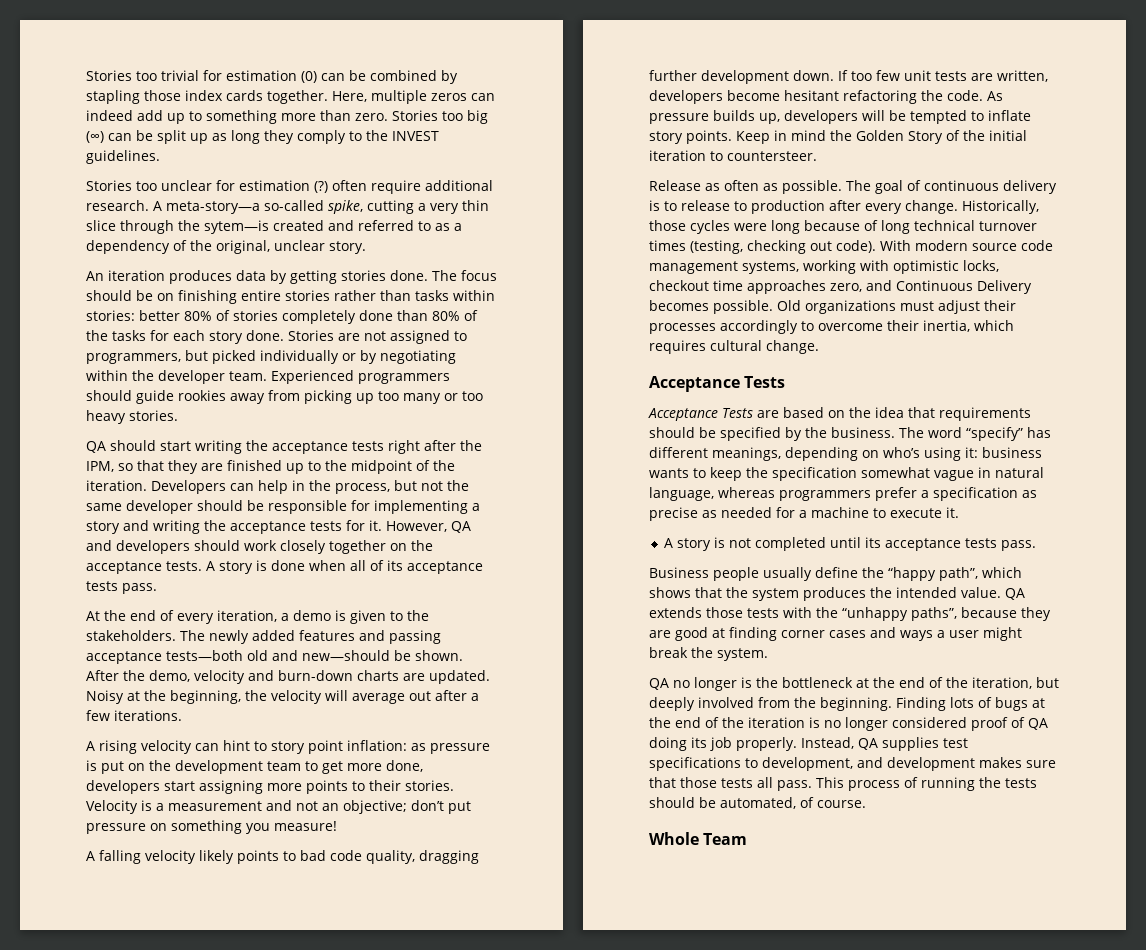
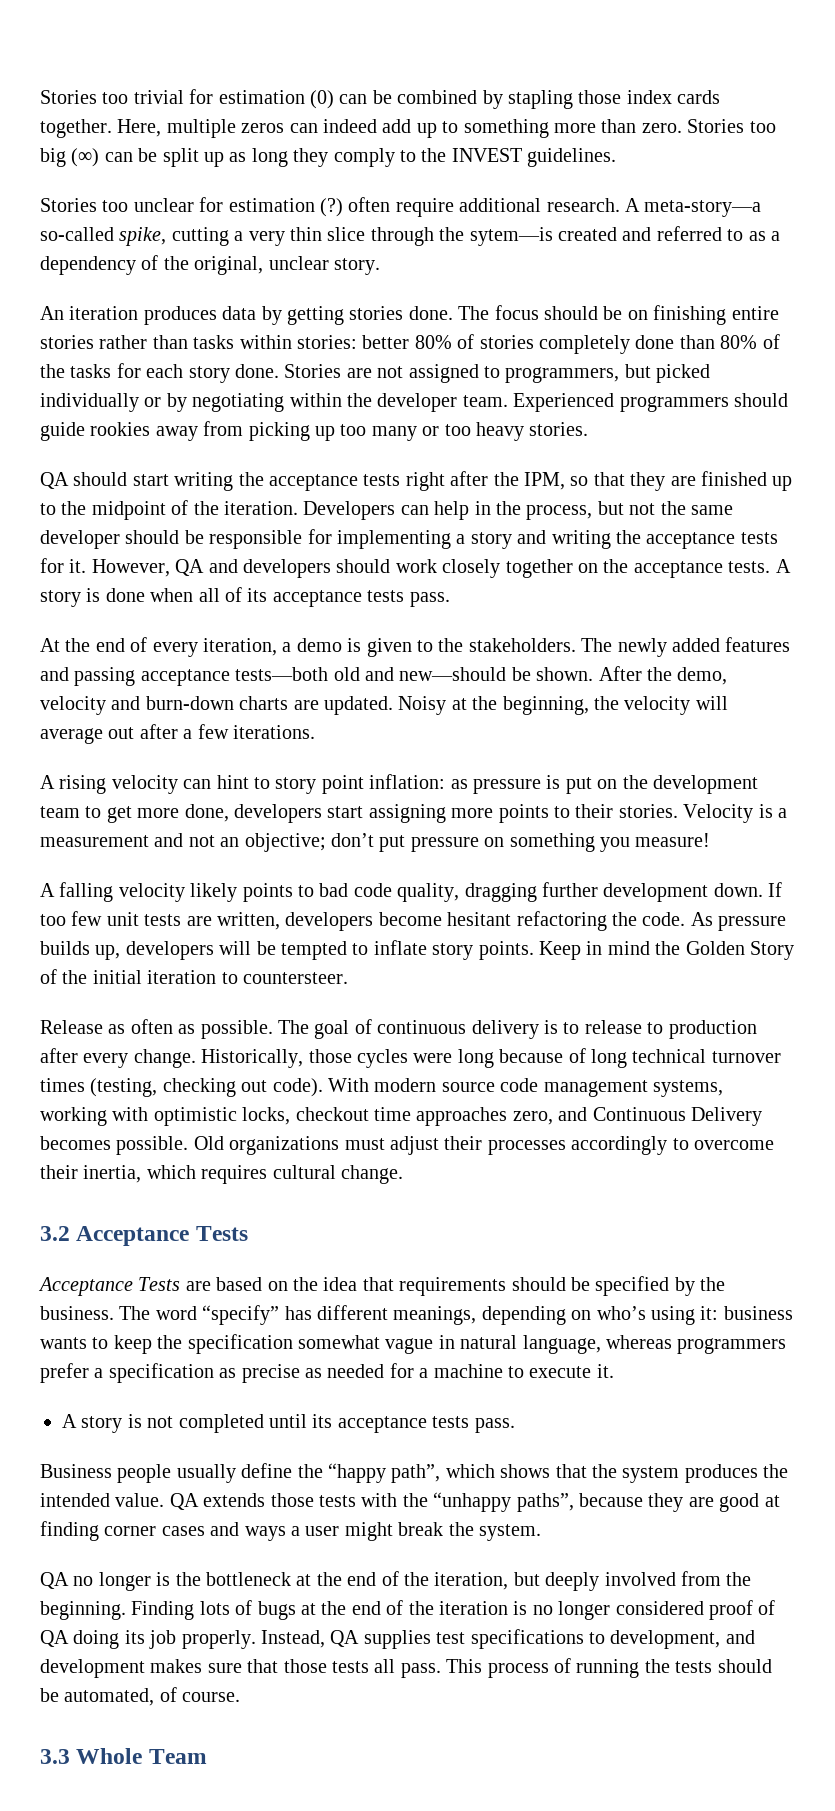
(819, 347) none -> [40,1226,70,1241] 3.2
(866, 804) none -> [40,1749,70,1764] 3.3

